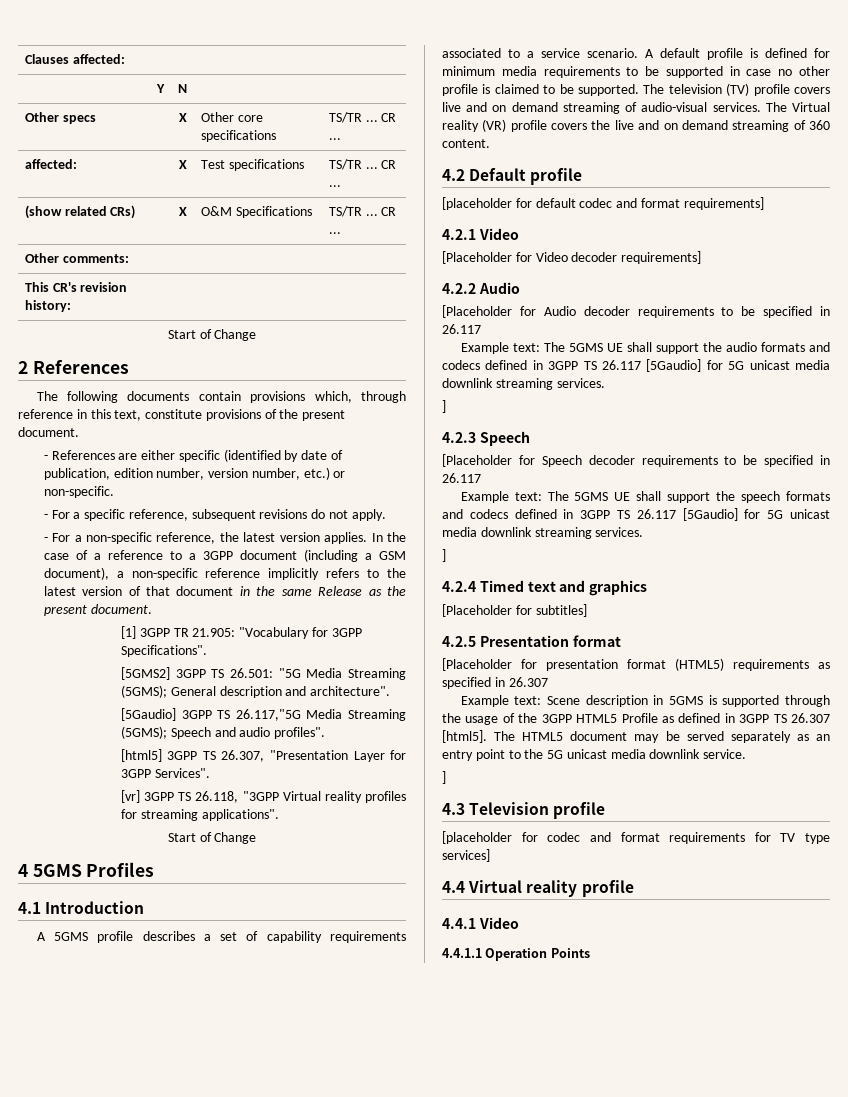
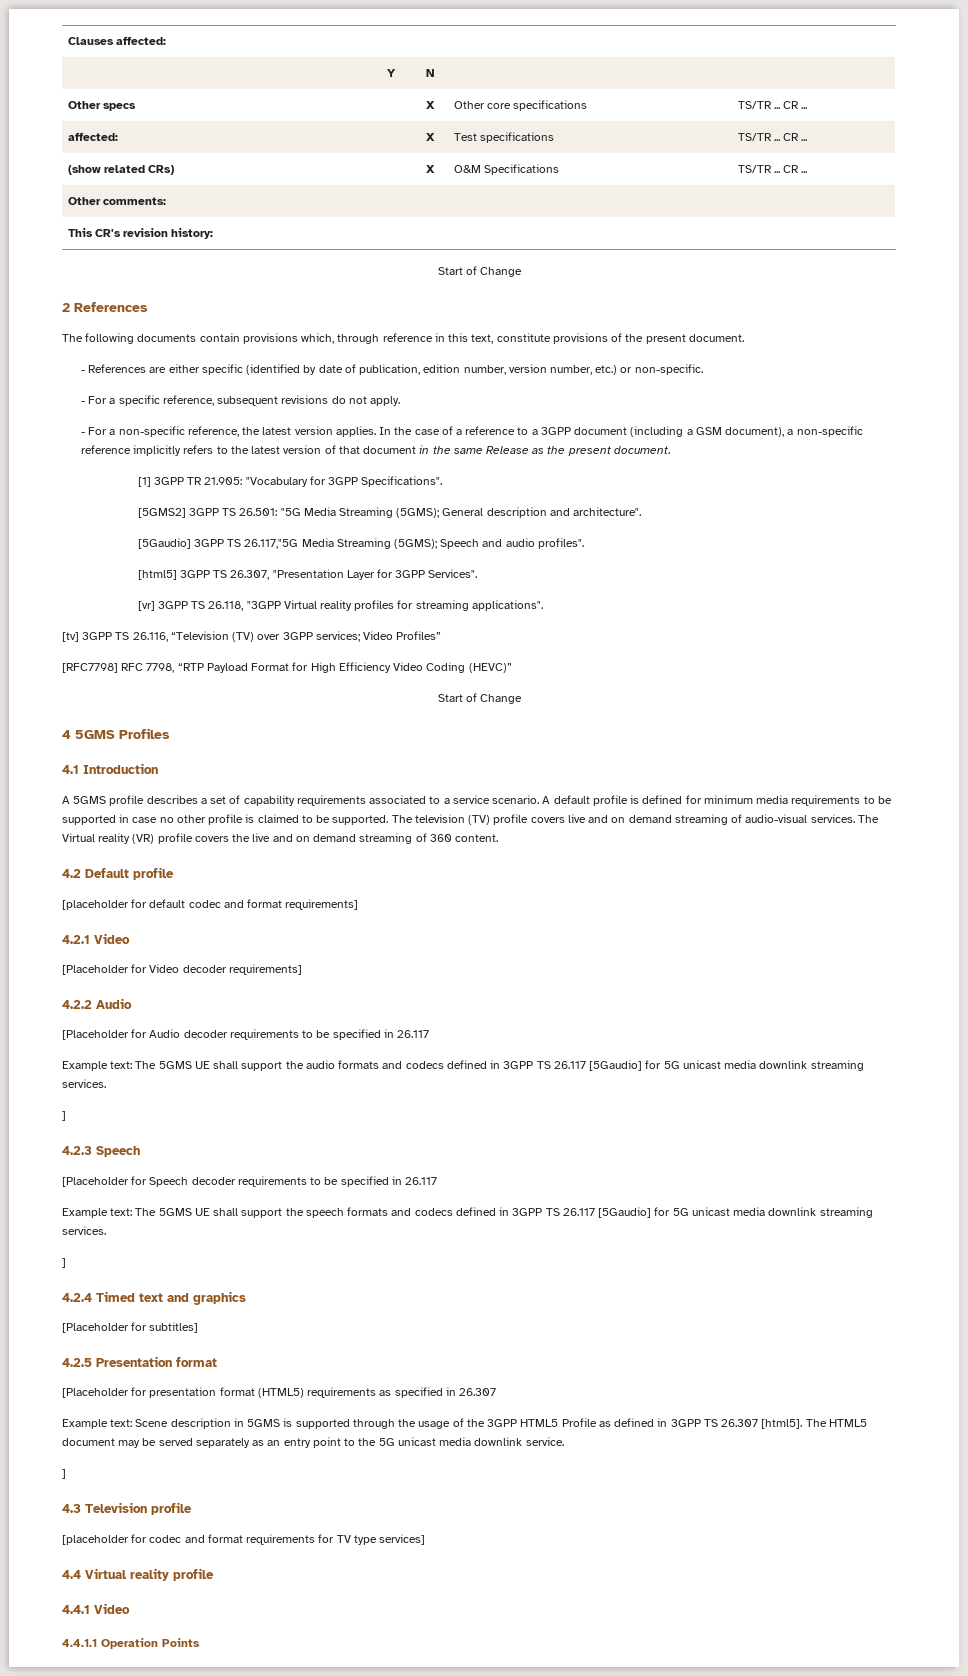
(279, 815) none -> [62,631,442,642] [62,662,512,673] // [tv] 3GPP TS 26.116, “Television (TV) over 3GPP services; Video Profiles” // [RFC7798] RFC 7798, “RTP Payload Format for High Efficiency Video Coding (HEVC)”

